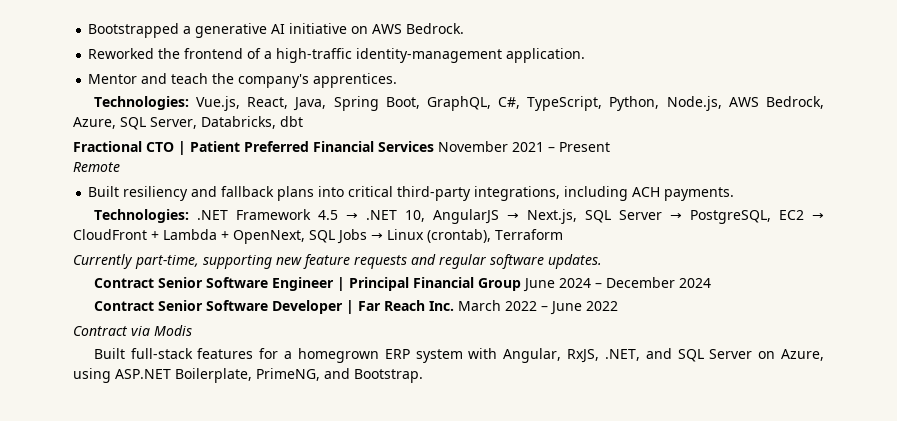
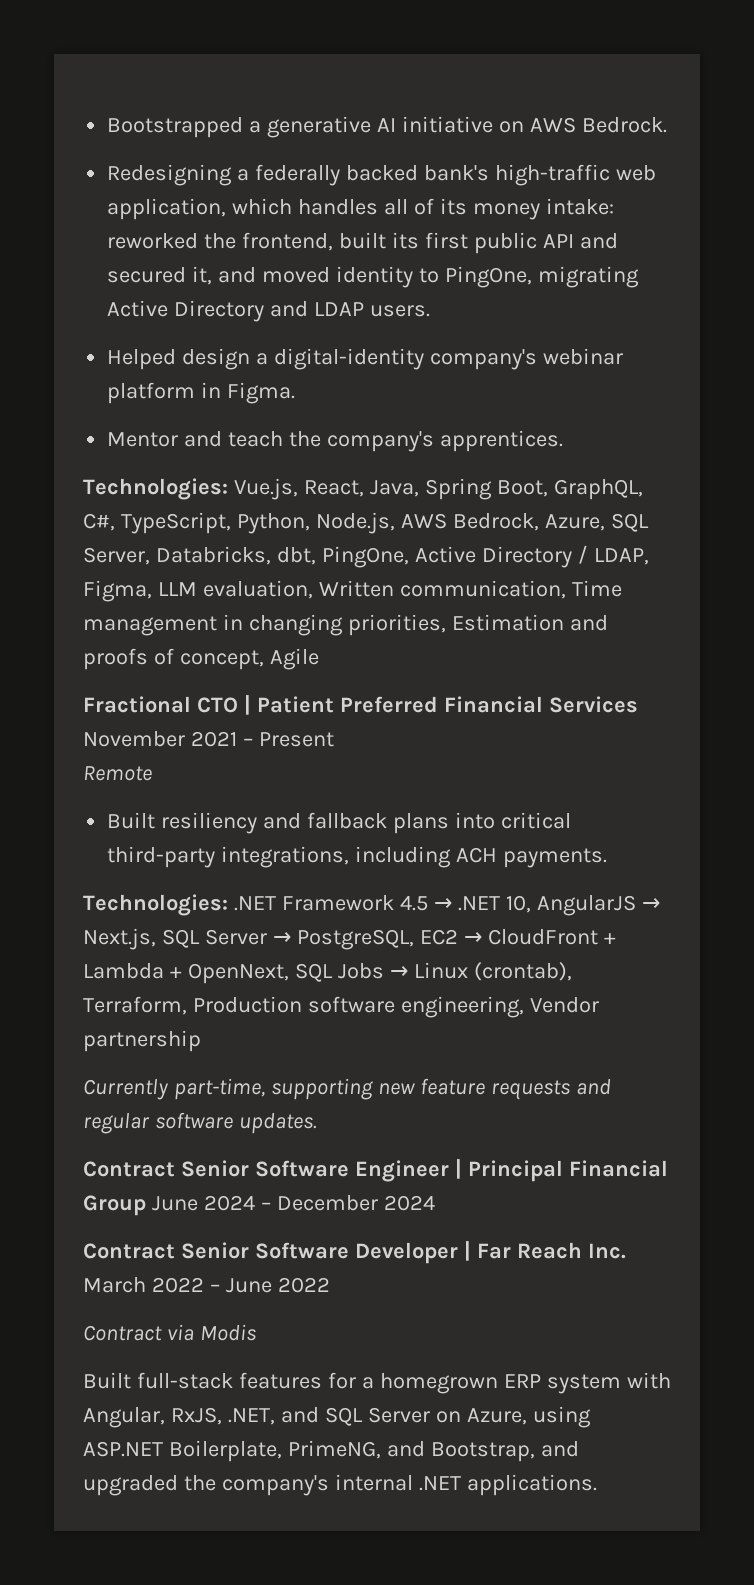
[88,48,586,63] Reworked the frontend of a high-traffic identity-management application. -> [107,164,656,186] [107,198,614,220] [107,232,618,254] [107,266,639,288] [107,300,430,322] [107,348,623,370] [107,382,296,404] Redesigning a federally backed bank's high-traffic web application, which handles all of its money intake: reworked the frontend, built its first public API and secured it, and moved identity to PingOne, migrating Active Directory and LDAP users. // Helped design a digital-identity company's webinar platform in Figma.
[280,116,303,127] dbt -> [276,545,649,568] [83,580,622,602] [83,614,608,636] [83,648,319,670] dbt, PingOne, Active Directory / LDAP, Figma, LLM evaluation, Written communication, Time management in changing priorities, Estimation and proofs of concept, Agile
[495,229,563,240] Terraform -> [83,996,599,1018] [83,1030,201,1052] Terraform, Production software engineering, Vendor partnership
[354,369,423,383] Bootstrap. -> [430,1441,579,1462] [83,1474,597,1496] Bootstrap, and upgraded the company's internal .NET applications.

